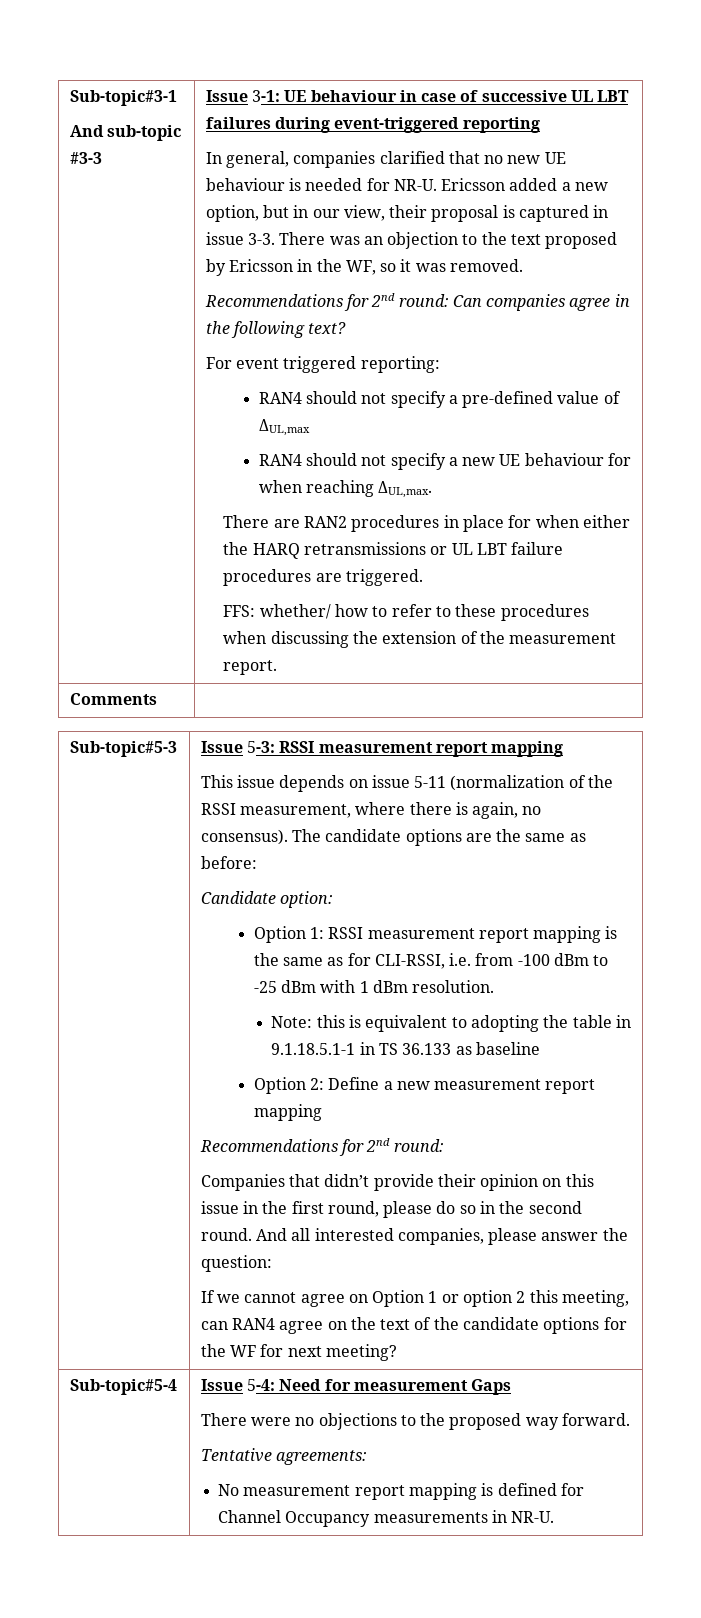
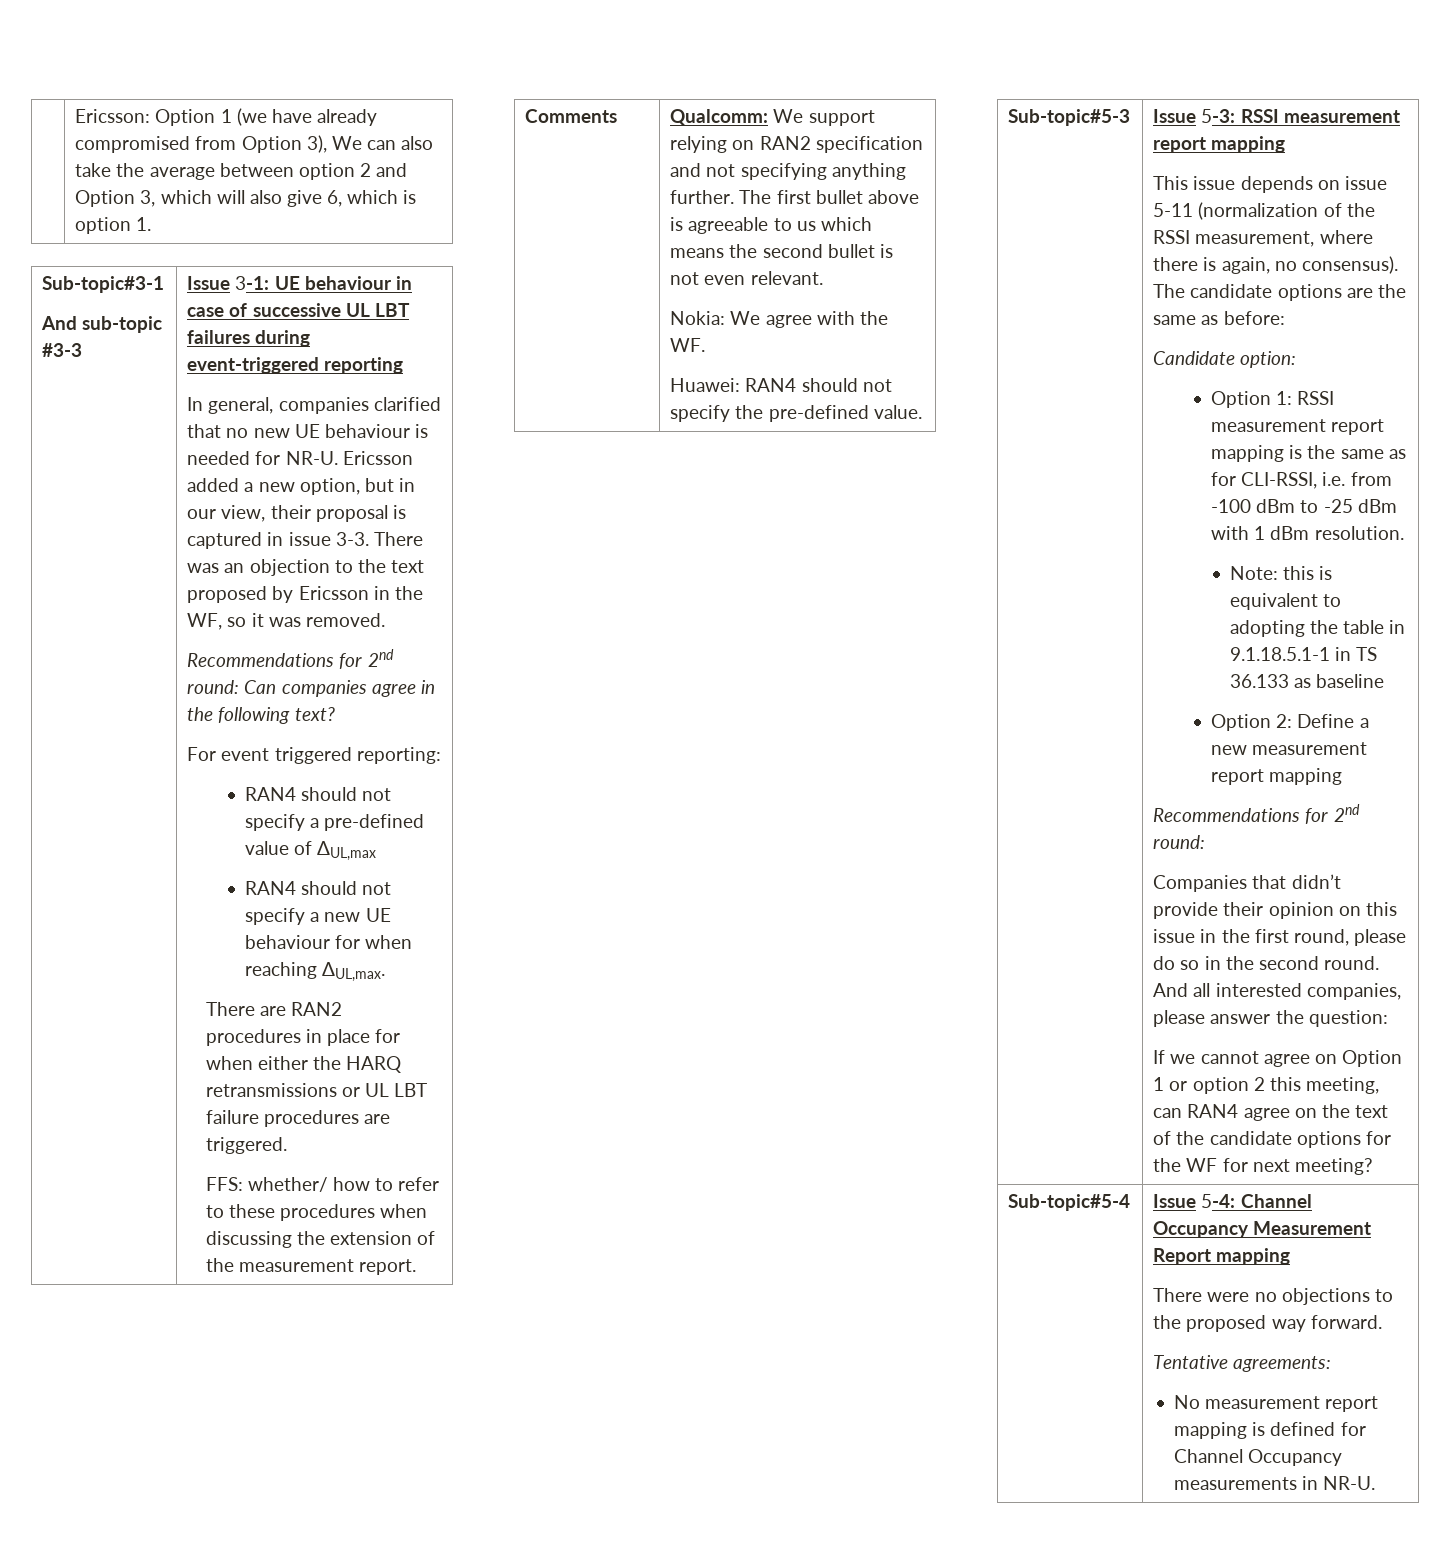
(69, 98) none -> [75,108,377,126] [75,135,434,153] [75,163,408,180] [75,190,417,207] [75,217,152,234] | Ericsson: Option 1 (we have already compromised from Option 3), We can also take the average between option 2 and Option 3, which will also give 6, which is option 1. //
(157, 699) none -> [670,109,875,126] [670,136,923,153] [670,163,906,180] [670,190,919,204] [670,217,872,234] [670,244,893,258] [670,271,823,285] [670,311,888,328] [670,338,706,352] [670,378,892,392] [670,405,922,422] Qualcomm: We support relying on RAN2 specification and not specifying anything further. The first bullet above is agreeable to us which means the second bullet is not even relevant. // Nokia: We agree with the WF. // Huawei: RAN4 should not specify the pre-defined value.
[279,1379,512,1395] Need for measurement Gaps -> [1240,1194,1312,1208] [1153,1221,1372,1238] [1153,1248,1291,1265] Channel Occupancy Measurement Report mapping

